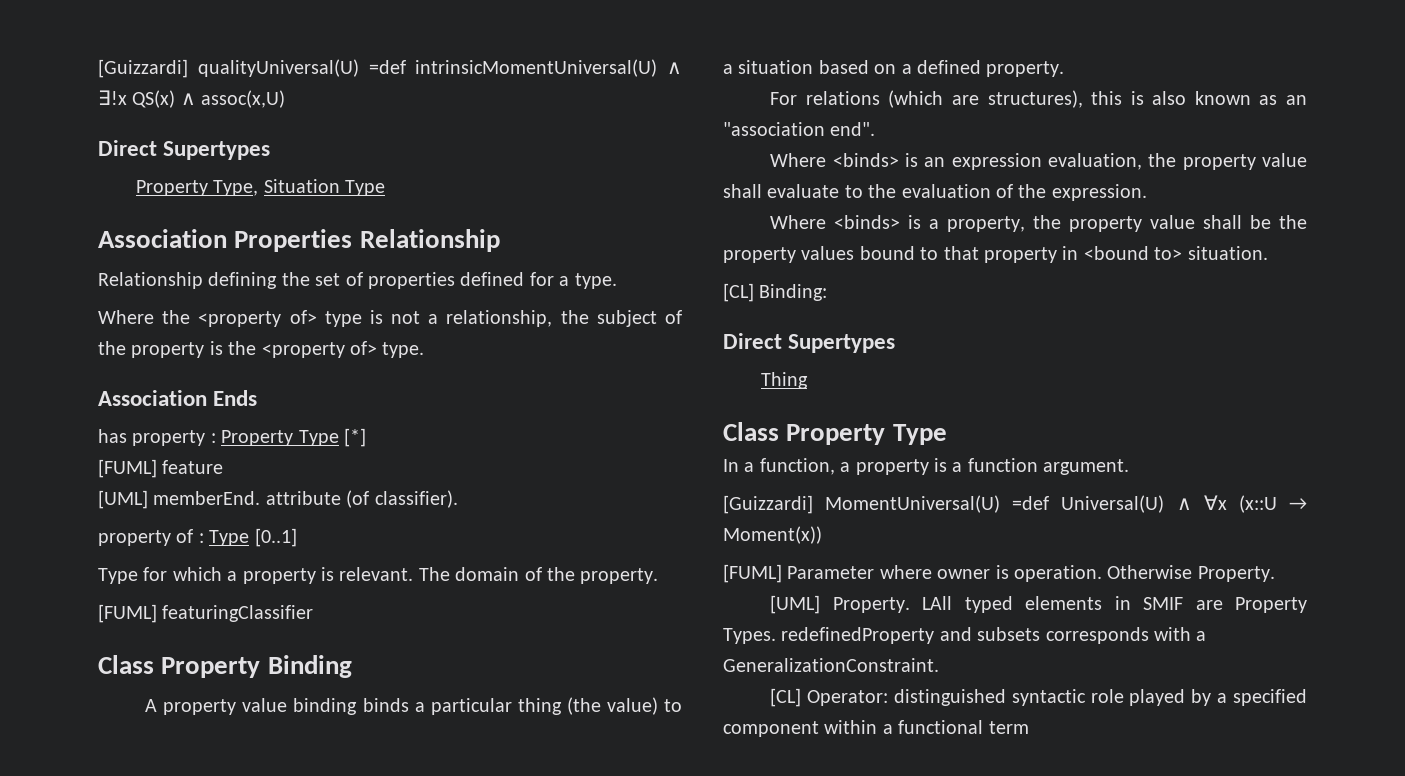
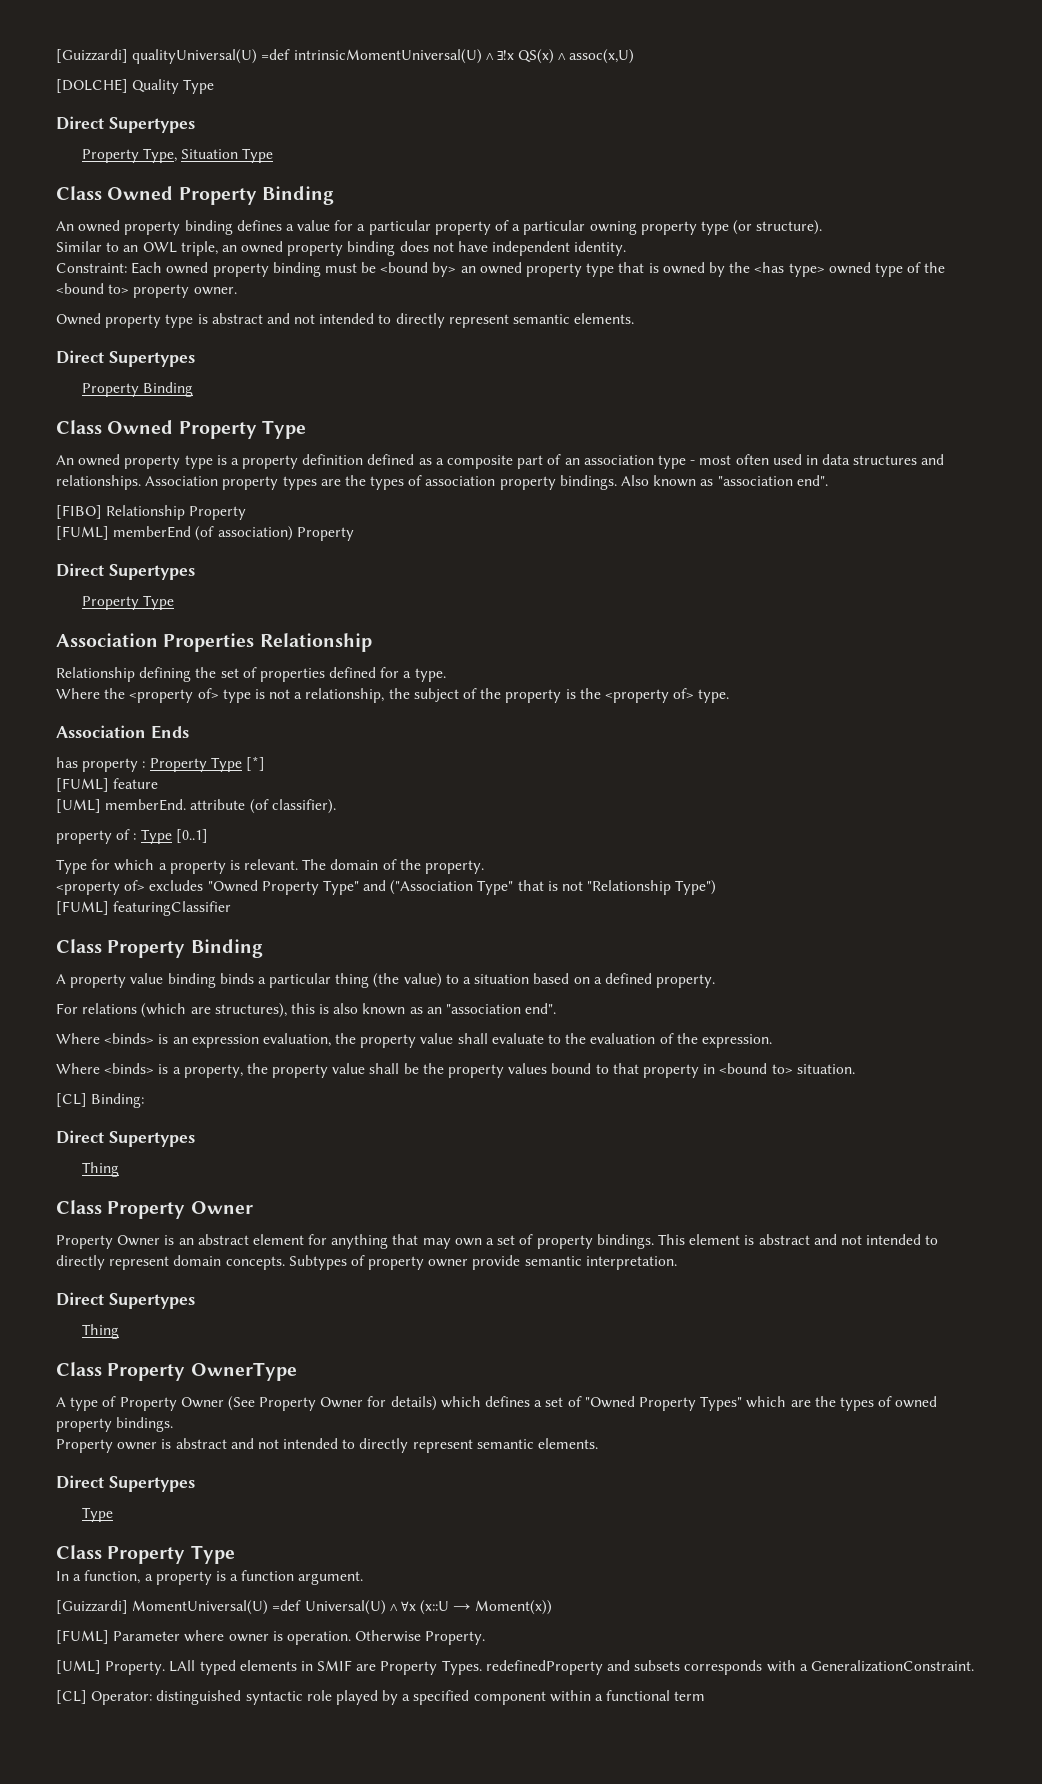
(286, 99) none -> [56,79,215,94] // [DOLCHE] Quality Type
(386, 188) none -> [56,186,334,205] [56,220,823,235] [56,241,627,256] [56,262,946,277] [56,283,237,298] [56,313,635,328] [56,350,195,367] [81,382,193,397] [56,420,306,439] [56,454,945,469] [56,475,828,490] [56,505,247,520] [56,526,354,541] [56,563,195,580] [81,595,174,610] // Class Owned Property Binding // An owned property binding defines a value for a particular property of a particular owning property type (or structure). // Similar to an OWL triple, an owned property binding does not have independent identity. // Constraint: Each owned property binding must be <bound by> an owned property type that is owned by the <has type> owned type of the <bound to> property owner. // Owned property type is abstract and not intended to directly represent semantic elements. // Direct Supertypes // Property Binding // Class Owned Property Type // An owned property type is a property definition defined as a composite part of an association type - most often used in data structures and relationships. Association property types are the types of association property bindings. Also known as "association end". // [FIBO] Relationship Property // [FUML] memberEnd (of association) Property // Direct Supertypes // Property Type
(659, 576) none -> [56,880,717,895] // <property of> excludes "Owned Property Type" and ("Association Type" that is not "Relationship Type")
(808, 380) none -> [56,1200,253,1219] [56,1234,939,1249] [56,1255,677,1270] [56,1292,195,1309] [81,1324,119,1339] [56,1362,297,1381] [56,1396,938,1411] [56,1417,174,1432] [56,1438,599,1453] [56,1475,195,1492] [81,1507,113,1522] // Class Property Owner // Property Owner is an abstract element for anything that may own a set of property bindings. This element is abstract and not intended to directly represent domain concepts. Subtypes of property owner provide semantic interpretation. // Direct Supertypes // Thing // Class Property OwnerType // A type of Property Owner (See Property Owner for details) which defines a set of "Owned Property Types" which are the types of owned property bindings. // Property owner is abstract and not intended to directly represent semantic elements. // Direct Supertypes // Type

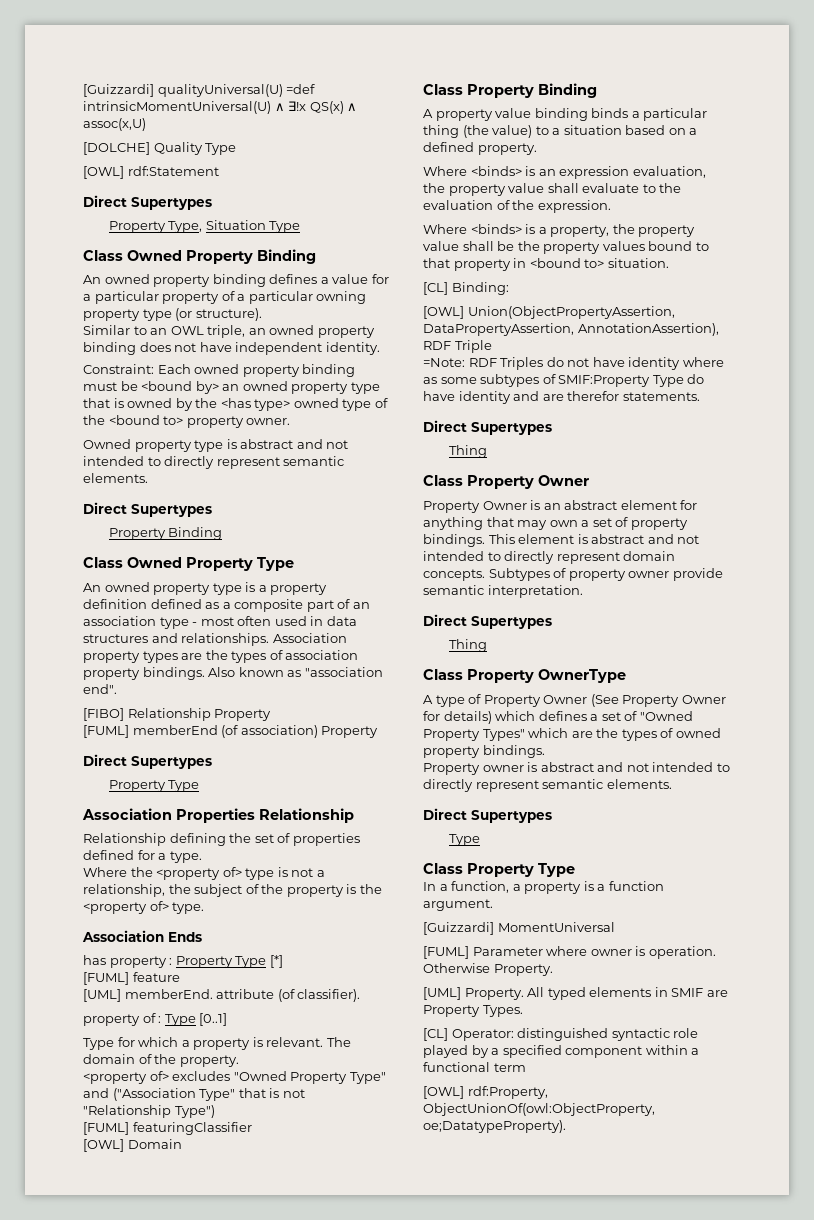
(215, 86) none -> [83,166,219,179] // [OWL] rdf:Statement
(232, 908) none -> [83,1139,182,1152] // [OWL] Domain
[56,1003,557,1018] // For relations (which are structures), this is also known as an "association end". -> (537, 149) none
(145, 1100) none -> [423,306,675,319] [423,323,719,336] [423,340,492,353] [423,357,724,370] [423,374,705,387] [423,391,700,404] // [OWL] Union(ObjectPropertyAssertion, DataPropertyAssertion, AnnotationAssertion), RDF Triple // =Note: RDF Triples do not have identity where as some subtypes of SMIF:Property Type do have identity and are therefor statements.
[132,1600,553,1615] MomentUniversal(U) =def Universal(U) ∧ ∀x (x::U → Moment(x)) -> [497,922,615,932] MomentUniversal
[169,1660,196,1672] LAll -> [527,987,545,997] All
[485,1660,974,1675] redefinedProperty and subsets corresponds with a GeneralizationConstraint. -> (523, 1011) none
(706, 1696) none -> [423,1086,548,1099] [423,1103,655,1116] [423,1120,566,1133] // [OWL] rdf:Property, ObjectUnionOf(owl:ObjectProperty, oe;DatatypeProperty).

